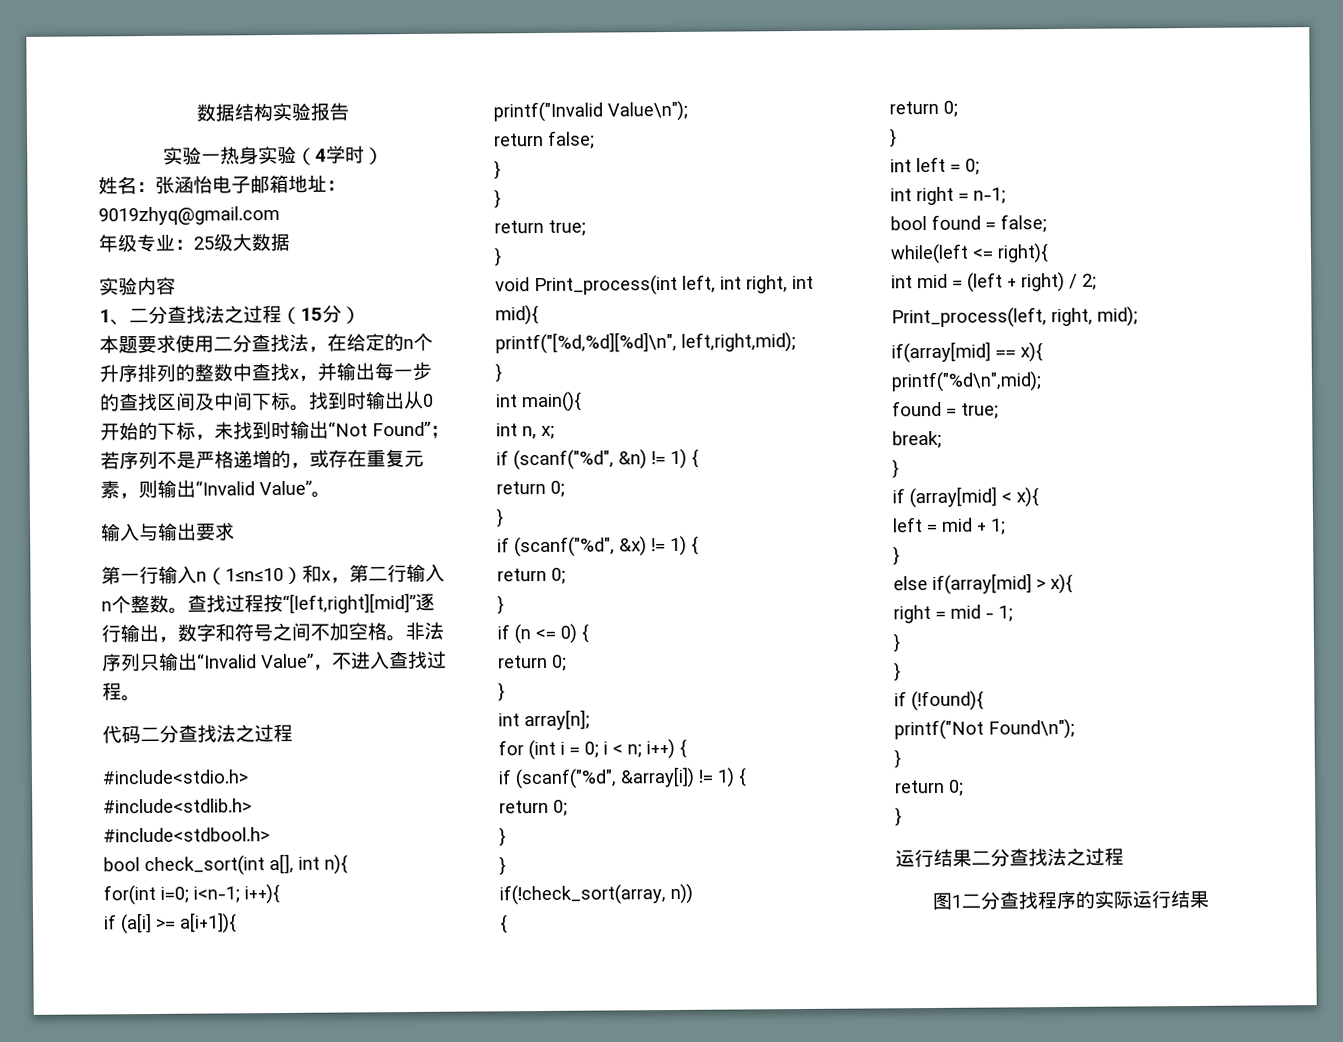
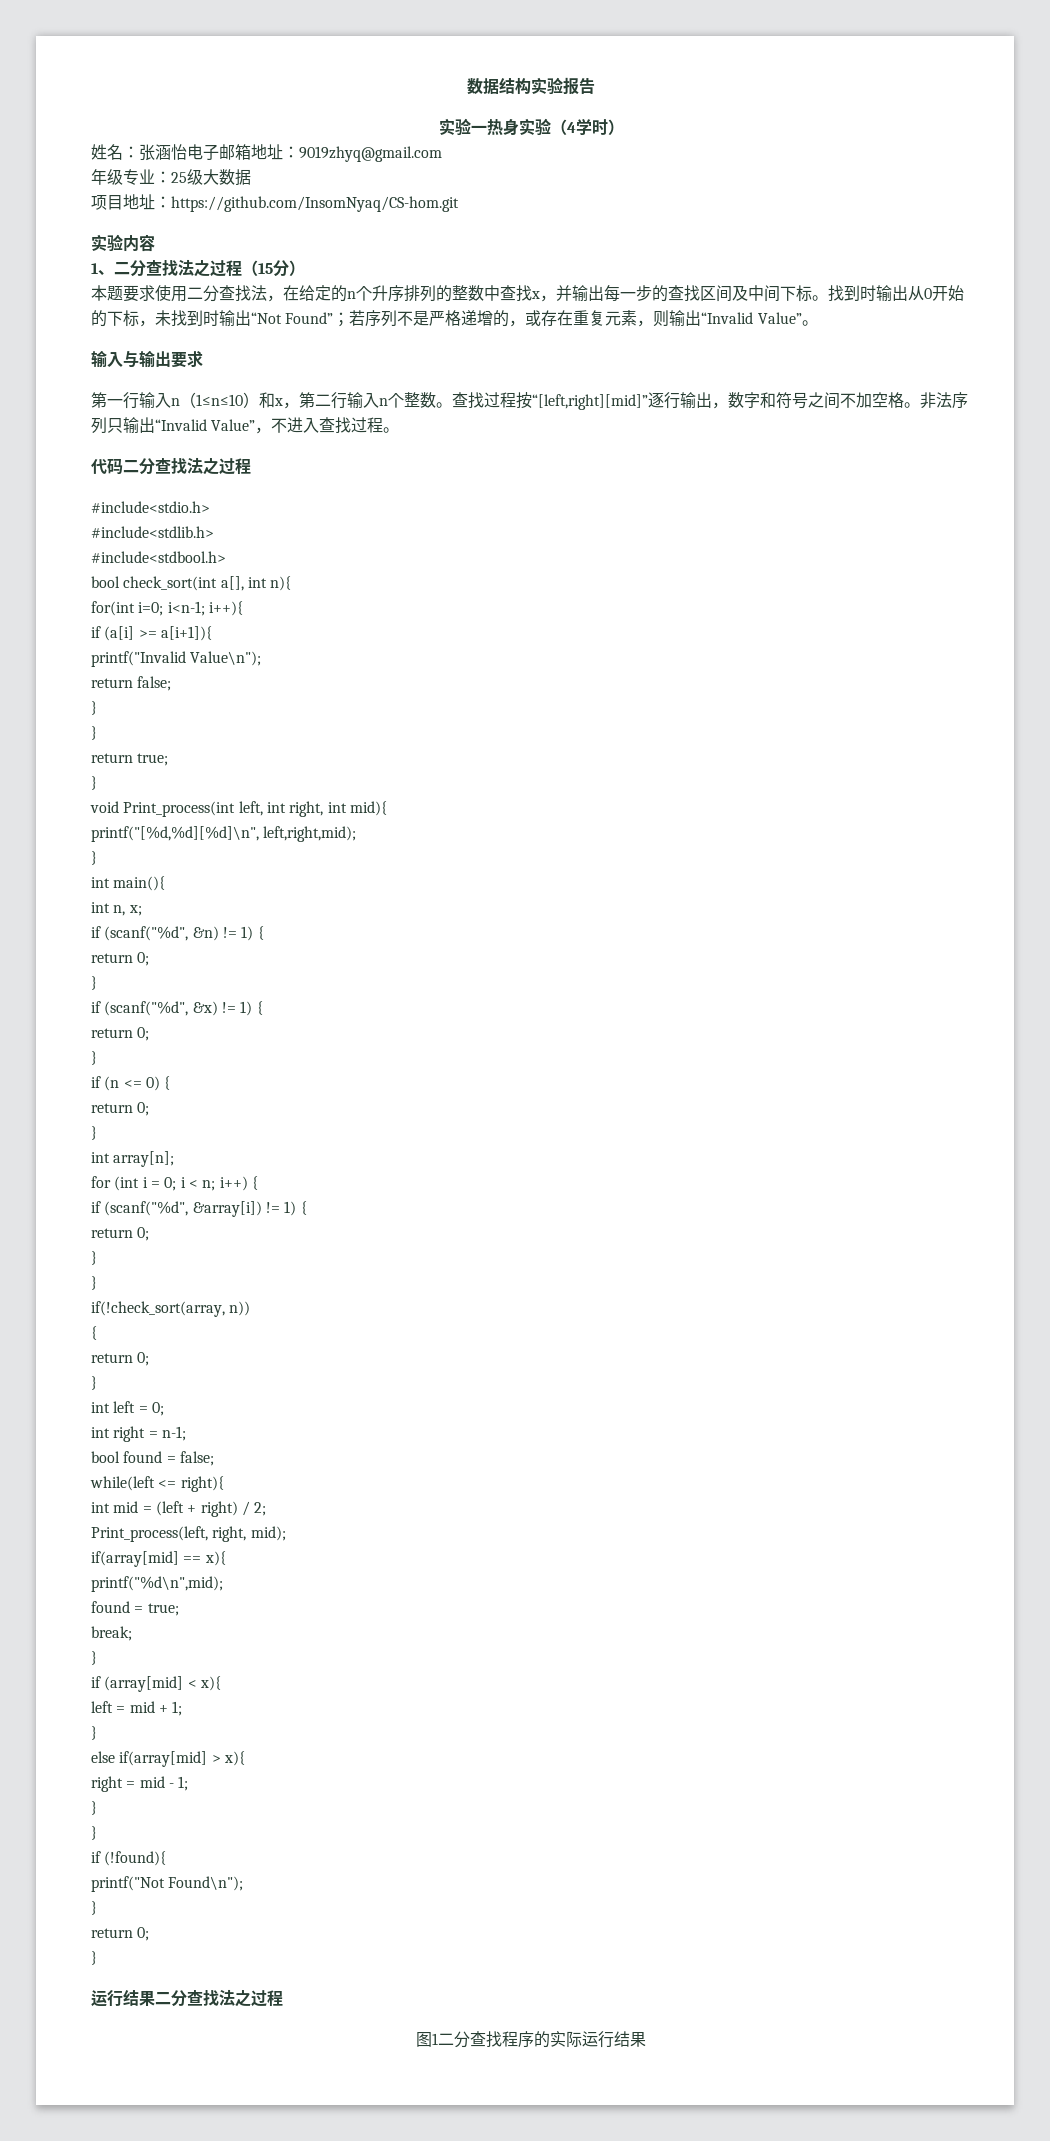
(290, 242) none -> [91,194,459,212] // 项目地址：https://github.com/InsomNyaq/CS-hom.git

